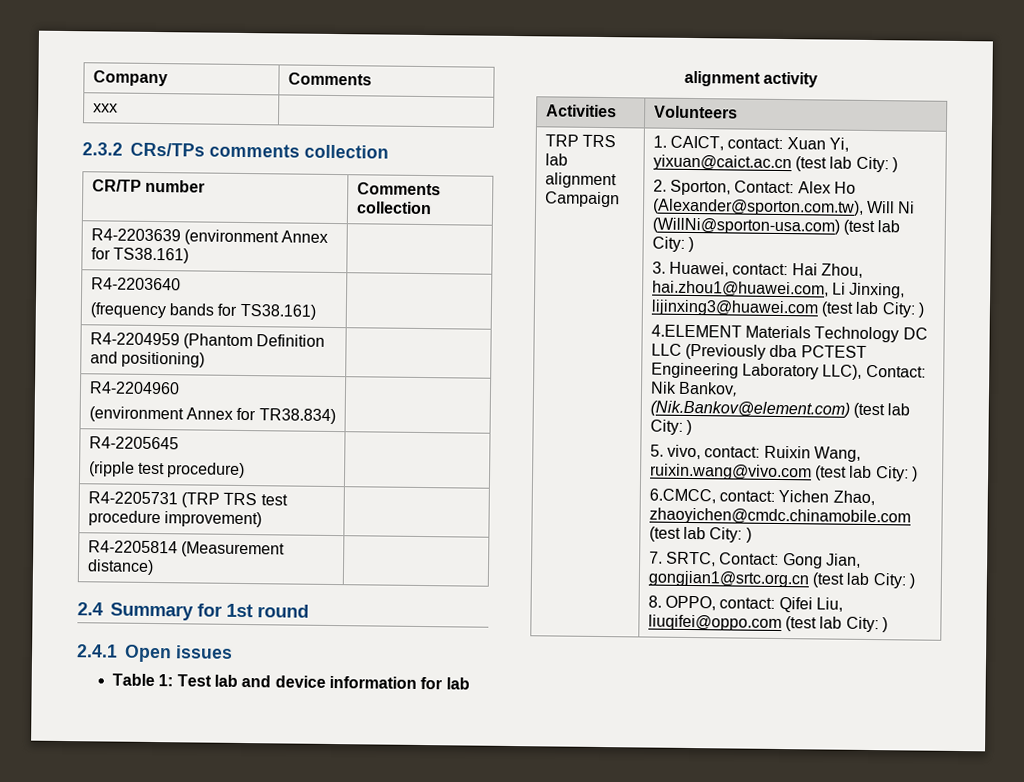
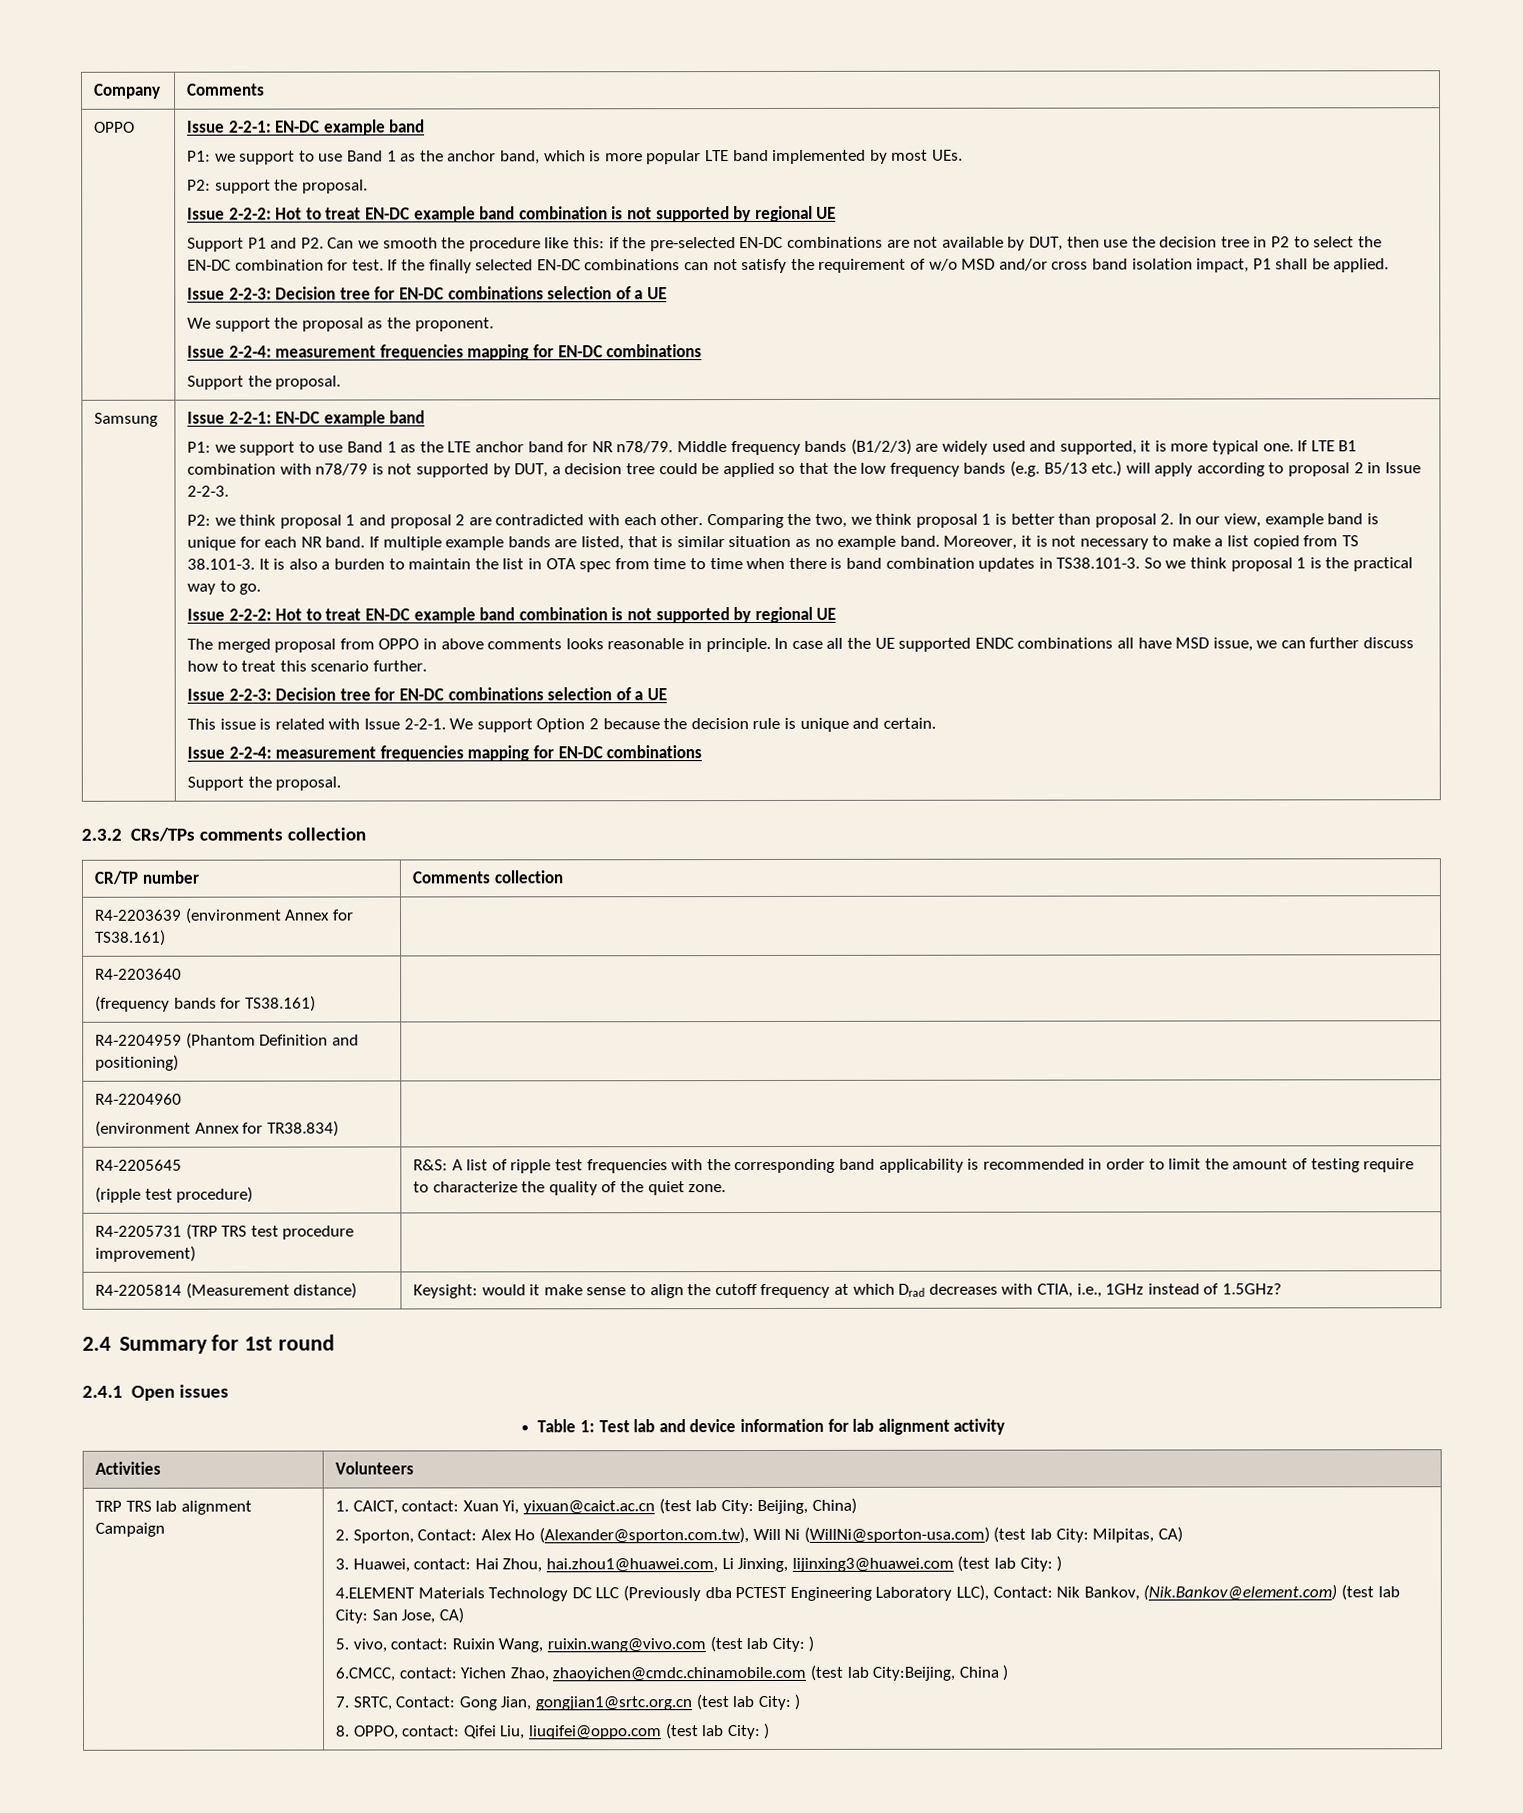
[92,103,118,113] xxx | -> [94,121,136,133] [187,119,426,136] [187,149,963,165] [187,179,368,194] [187,205,837,223] [187,236,1382,252] [187,258,1390,274] [187,286,668,300] [187,317,494,332] [187,344,703,361] [187,375,342,390] [94,412,159,427] [187,410,426,427] [187,438,1358,456] [187,460,1421,478] [187,485,230,497] [187,513,1379,529] [187,535,1359,551] [187,557,1413,573] [187,580,262,595] [187,606,837,624] [187,637,1415,653] [187,660,428,672] [187,687,668,701] [187,717,936,733] [187,745,703,762] [187,776,342,791] OPPO | Issue 2-2-1: EN-DC example band // P1: we support to use Band 1 as the anchor band, which is more popular LTE band implemented by most UEs. // P2: support the proposal. // Issue 2-2-2: Hot to treat EN-DC example band combination is not supported by regional UE // Support P1 and P2. Can we smooth the procedure like this: if the pre-selected EN-DC combinations are not available by DUT, then use the decision tree in P2 to select the EN-DC combination for test. If the finally selected EN-DC combinations can not satisfy the requirement of w/o MSD and/or cross band isolation impact, P1 shall be applied. // Issue 2-2-3: Decision tree for EN-DC combinations selection of a UE // We support the proposal as the proponent. // Issue 2-2-4: measurement frequencies mapping for EN-DC combinations // Support the proposal. // Samsung | Issue 2-2-1: EN-DC example band // P1: we support to use Band 1 as the LTE anchor band for NR n78/79. Middle frequency bands (B1/2/3) are widely used and supported, it is more typical one. If LTE B1 combination with n78/79 is not supported by DUT, a decision tree could be applied so that the low frequency bands (e.g. B5/13 etc.) will apply according to proposal 2 in Issue 2-2-3. // P2: we think proposal 1 and proposal 2 are contradicted with each other. Comparing the two, we think proposal 1 is better than proposal 2. In our view, example band is unique for each NR band. If multiple example bands are listed, that is similar situation as no example band. Moreover, it is not necessary to make a list copied from TS 38.101-3. It is also a burden to maintain the list in OTA spec from time to time when there is band combination updates in TS38.101-3. So we think proposal 1 is the practical way to go. // Issue 2-2-2: Hot to treat EN-DC example band combination is not supported by regional UE // The merged proposal from OPPO in above comments looks reasonable in principle. In case all the UE supported ENDC combinations all have MSD issue, we can further discuss how to treat this scenario further. // Issue 2-2-3: Decision tree for EN-DC combinations selection of a UE // This issue is related with Issue 2-2-1. We support Option 2 because the decision rule is unique and certain. // Issue 2-2-4: measurement frequencies mapping for EN-DC combinations // Support the proposal.
(246, 470) none -> [413,1158,1415,1174] [413,1181,727,1196] R&S: A list of ripple test frequencies with the corresponding band applicability is recommended in order to limit the amount of testing require to characterize the quality of the quiet zone.
(154, 567) none -> [413,1283,1282,1299] Keysight: would it make sense to align the cutoff frequency at which Drad decreases with CTIA, i.e., 1GHz instead of 1.5GHz?
[892,157,899,173] ) -> [757,1497,858,1515] Beijing, China)
[688,236,695,253] ) -> [1092,1526,1183,1543] Milpitas, CA)
[686,419,693,436] ) -> [371,1607,464,1624] San Jose, CA)
[709,527,743,543] City: -> [872,1666,999,1681] City:Beijing, China

